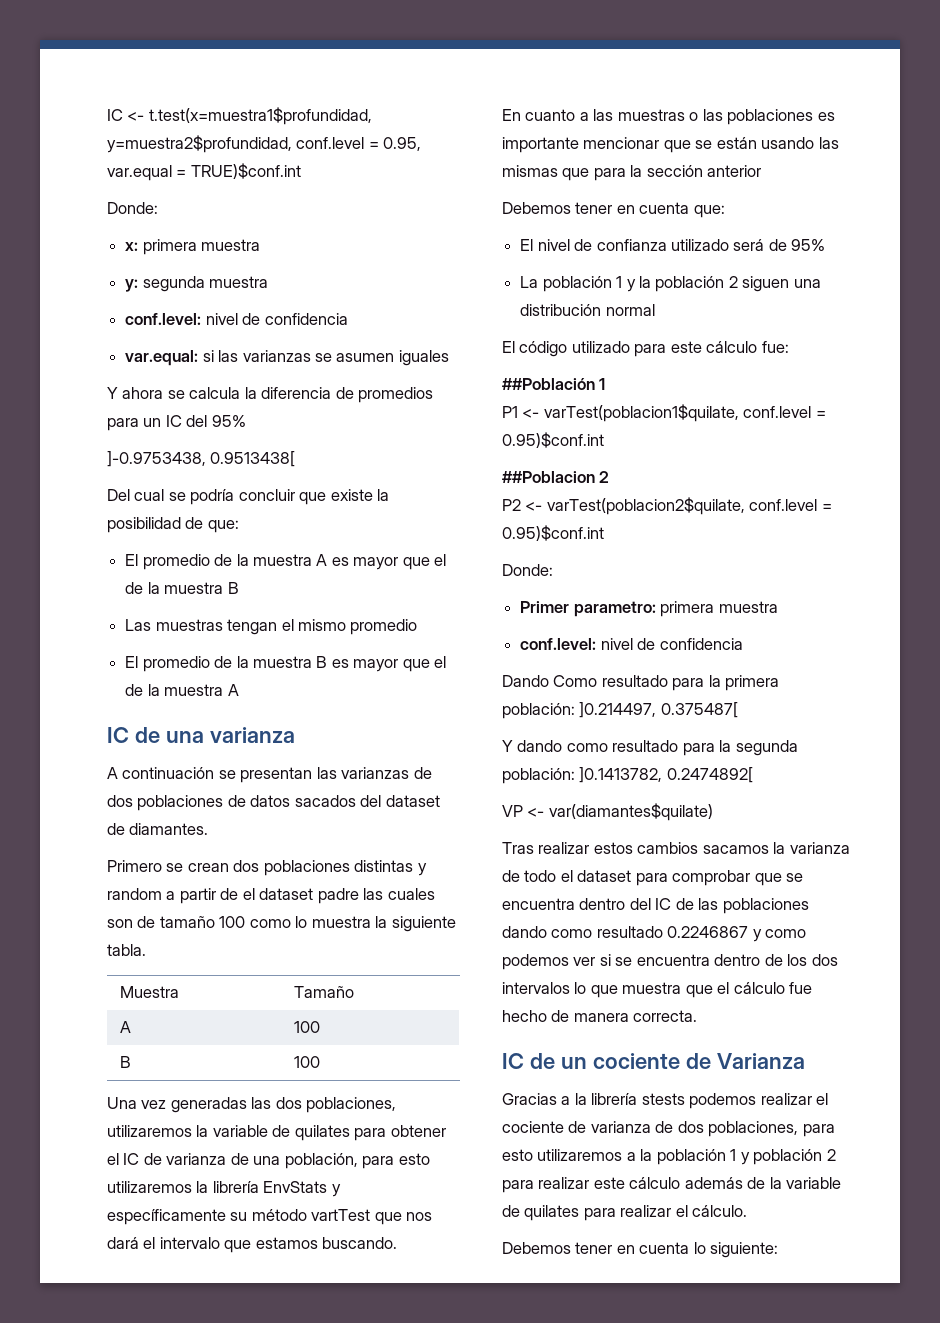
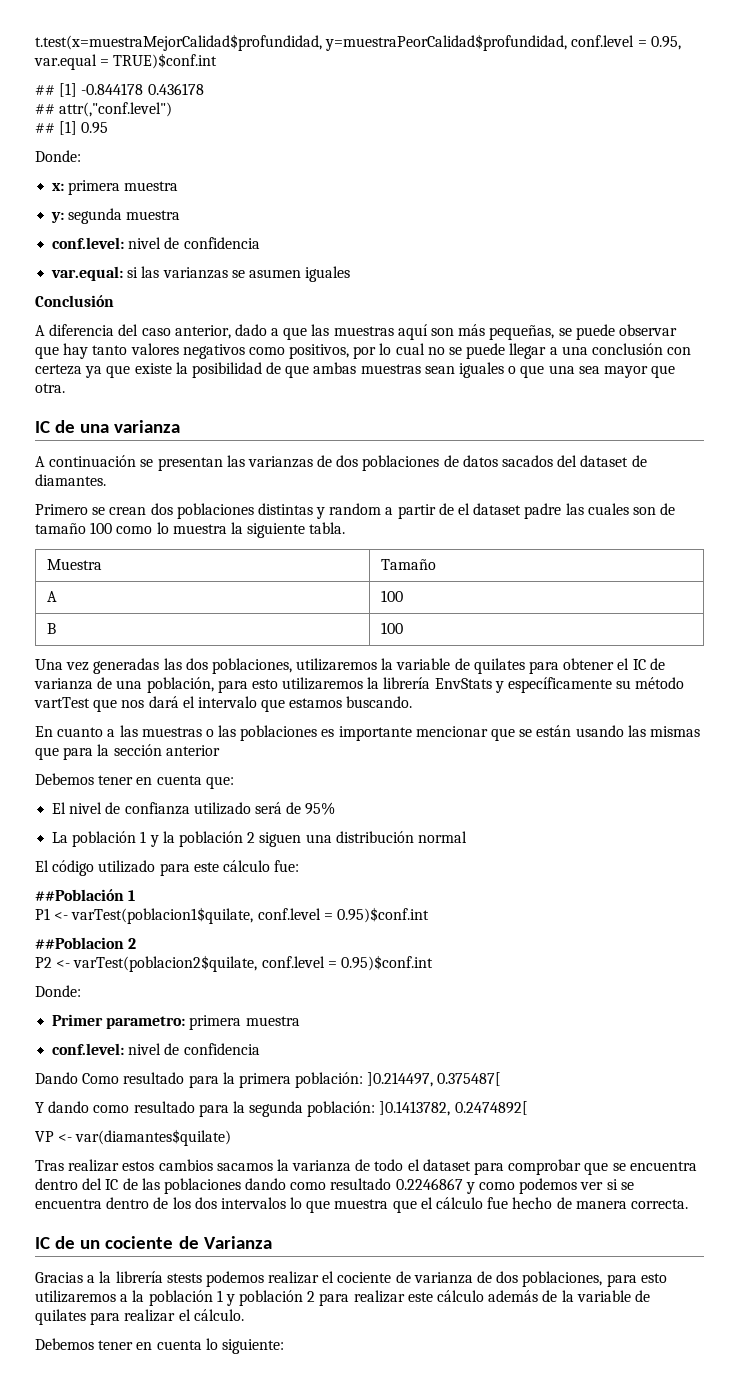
[107,107,372,125] [107,135,292,153] IC <- t.test(x=muestra1$profundidad, y=muestra2$profundidad, -> [35,34,568,51] t.test(x=muestraMejorCalidad$profundidad, y=muestraPeorCalidad$profundidad,
(301, 171) none -> [35,83,204,97] [35,102,173,117] [35,121,109,135] // ## [1] -0.844178 0.436178 // ## attr(,"conf.level") // ## [1] 0.95
[107,387,434,403] [107,415,246,431] [107,451,296,467] [107,489,295,505] Y ahora se calcula la diferencia de promedios para un IC del 95% // ]-0.9753438, 0.9513438[ // Del cual se podría concluir -> [35,295,114,307] [35,324,677,340] [35,343,692,359] [35,364,103,378] Conclusión // A diferencia del caso anterior, dado a que las muestras aquí son más pequeñas, se puede observar que hay tanto valores negativos como positivos, por lo cual no se puede llegar a una conclusión con certeza ya
[207,520,239,533] [125,554,447,570] [125,582,239,594] [125,619,418,635] [125,656,447,672] [125,684,239,696] que: // El promedio de la muestra A es mayor que el de la muestra B // Las muestras tengan el mismo promedio // El promedio de la muestra B es mayor que el de la muestra A -> [285,362,676,378] [35,383,65,393] que ambas muestras sean iguales o que una sea mayor que otra.

